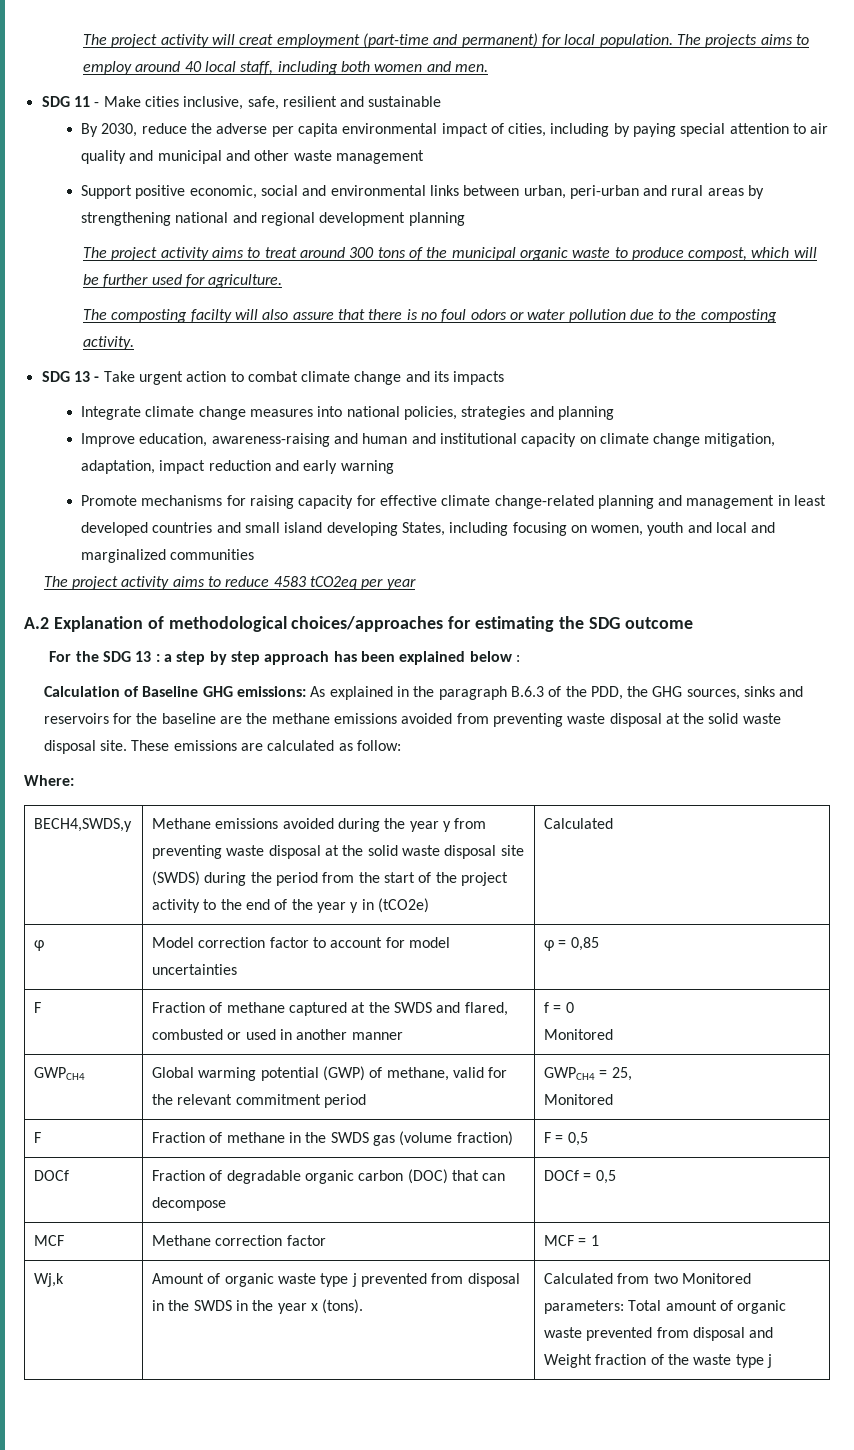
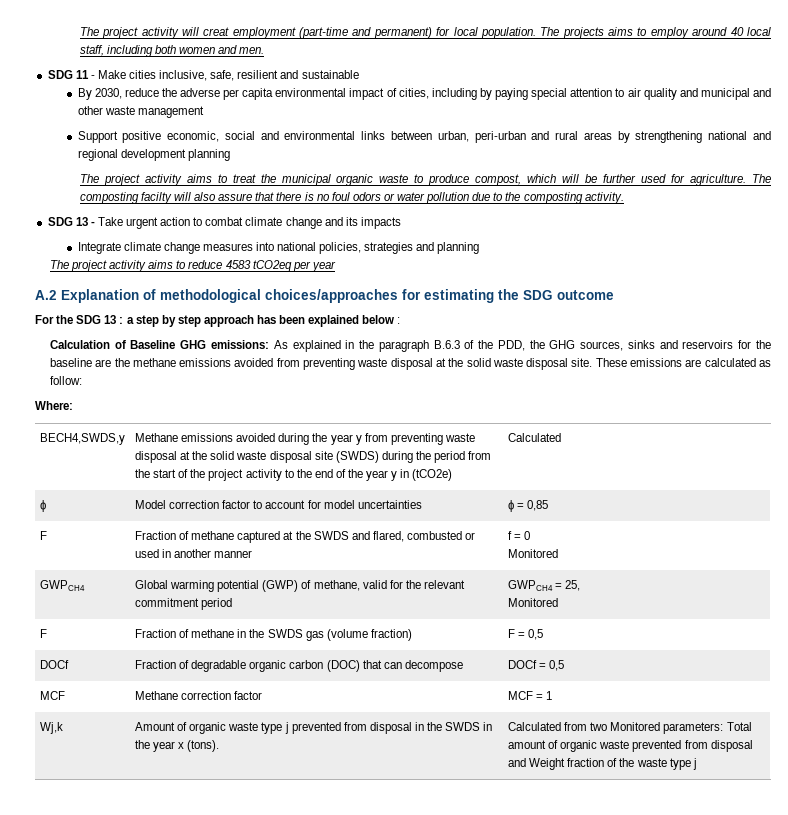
[299,247,423,260] around 300 tons of -> (256, 178) none
(283, 281) // -> (747, 180) none
[80,433,776,447] [80,460,394,474] [80,495,827,509] [80,522,776,536] [80,549,255,563] // Improve education, awareness-raising and human and institutional capacity on climate change mitigation, adaptation, impact reduction and early warning // Promote mechanisms for raising capacity for effective climate change-related planning and management in least developed countries and small island developing States, including focusing on women, youth and local and marginalized communities -> (480, 248) none

